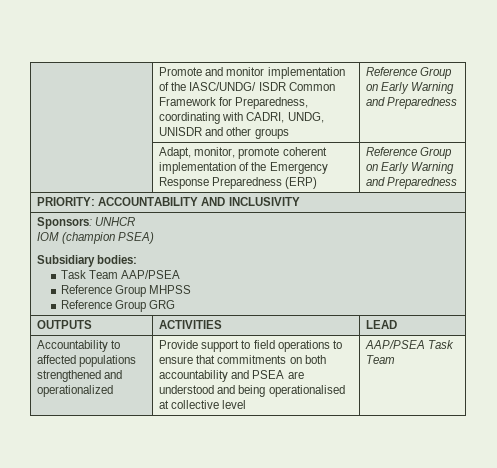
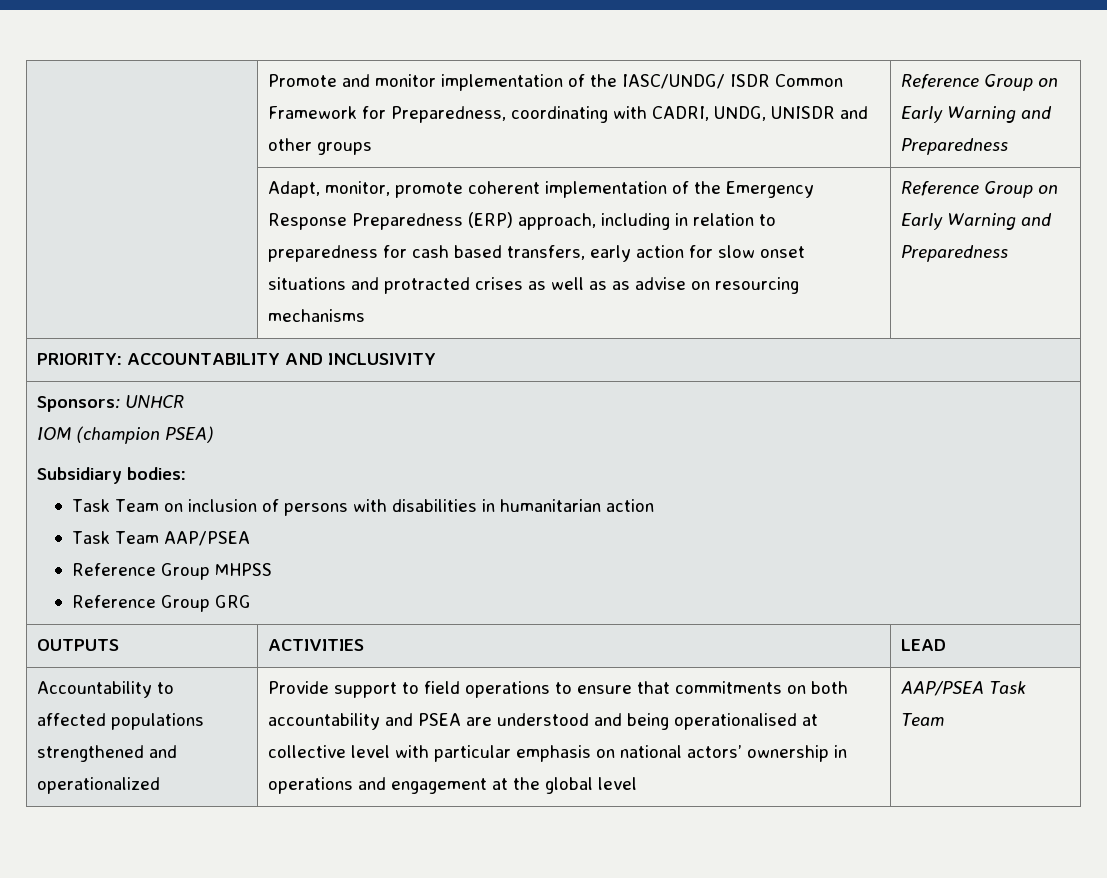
(318, 183) none -> [517,213,776,230] [267,245,805,262] [267,277,799,294] [267,309,365,322] approach, including in relation to preparedness for cash based transfers, early action for slow onset situations and protracted crises as well as as advise on resourcing mechanisms
(138, 259) none -> [71,499,654,516] // Task Team on inclusion of persons with disabilities in humanitarian action
(247, 404) none -> [394,745,847,762] [267,777,637,794] with particular emphasis on national actors’ ownership in operations and engagement at the global level

